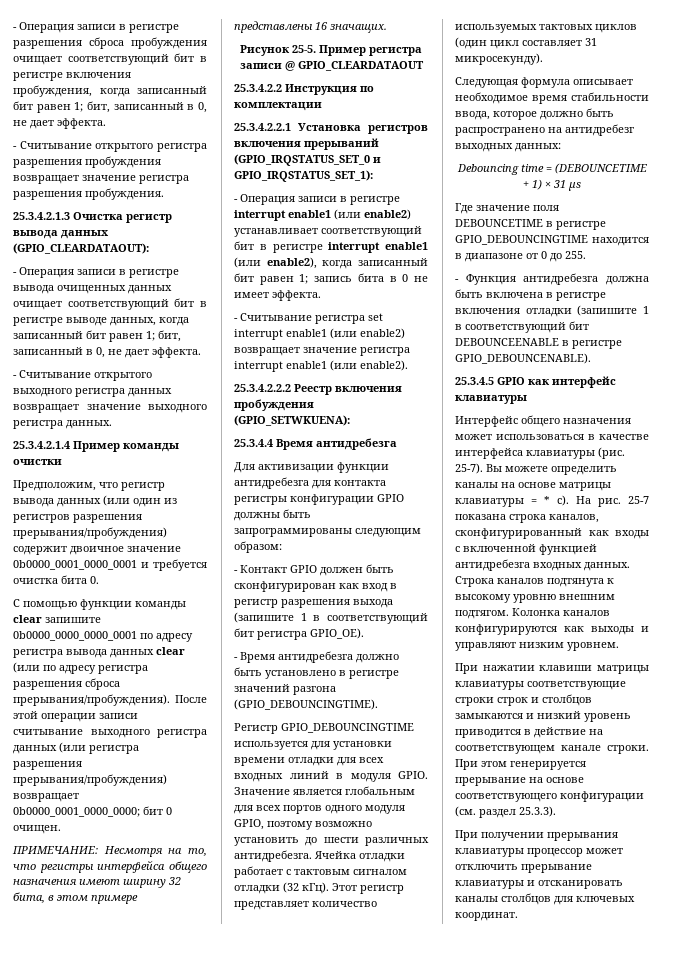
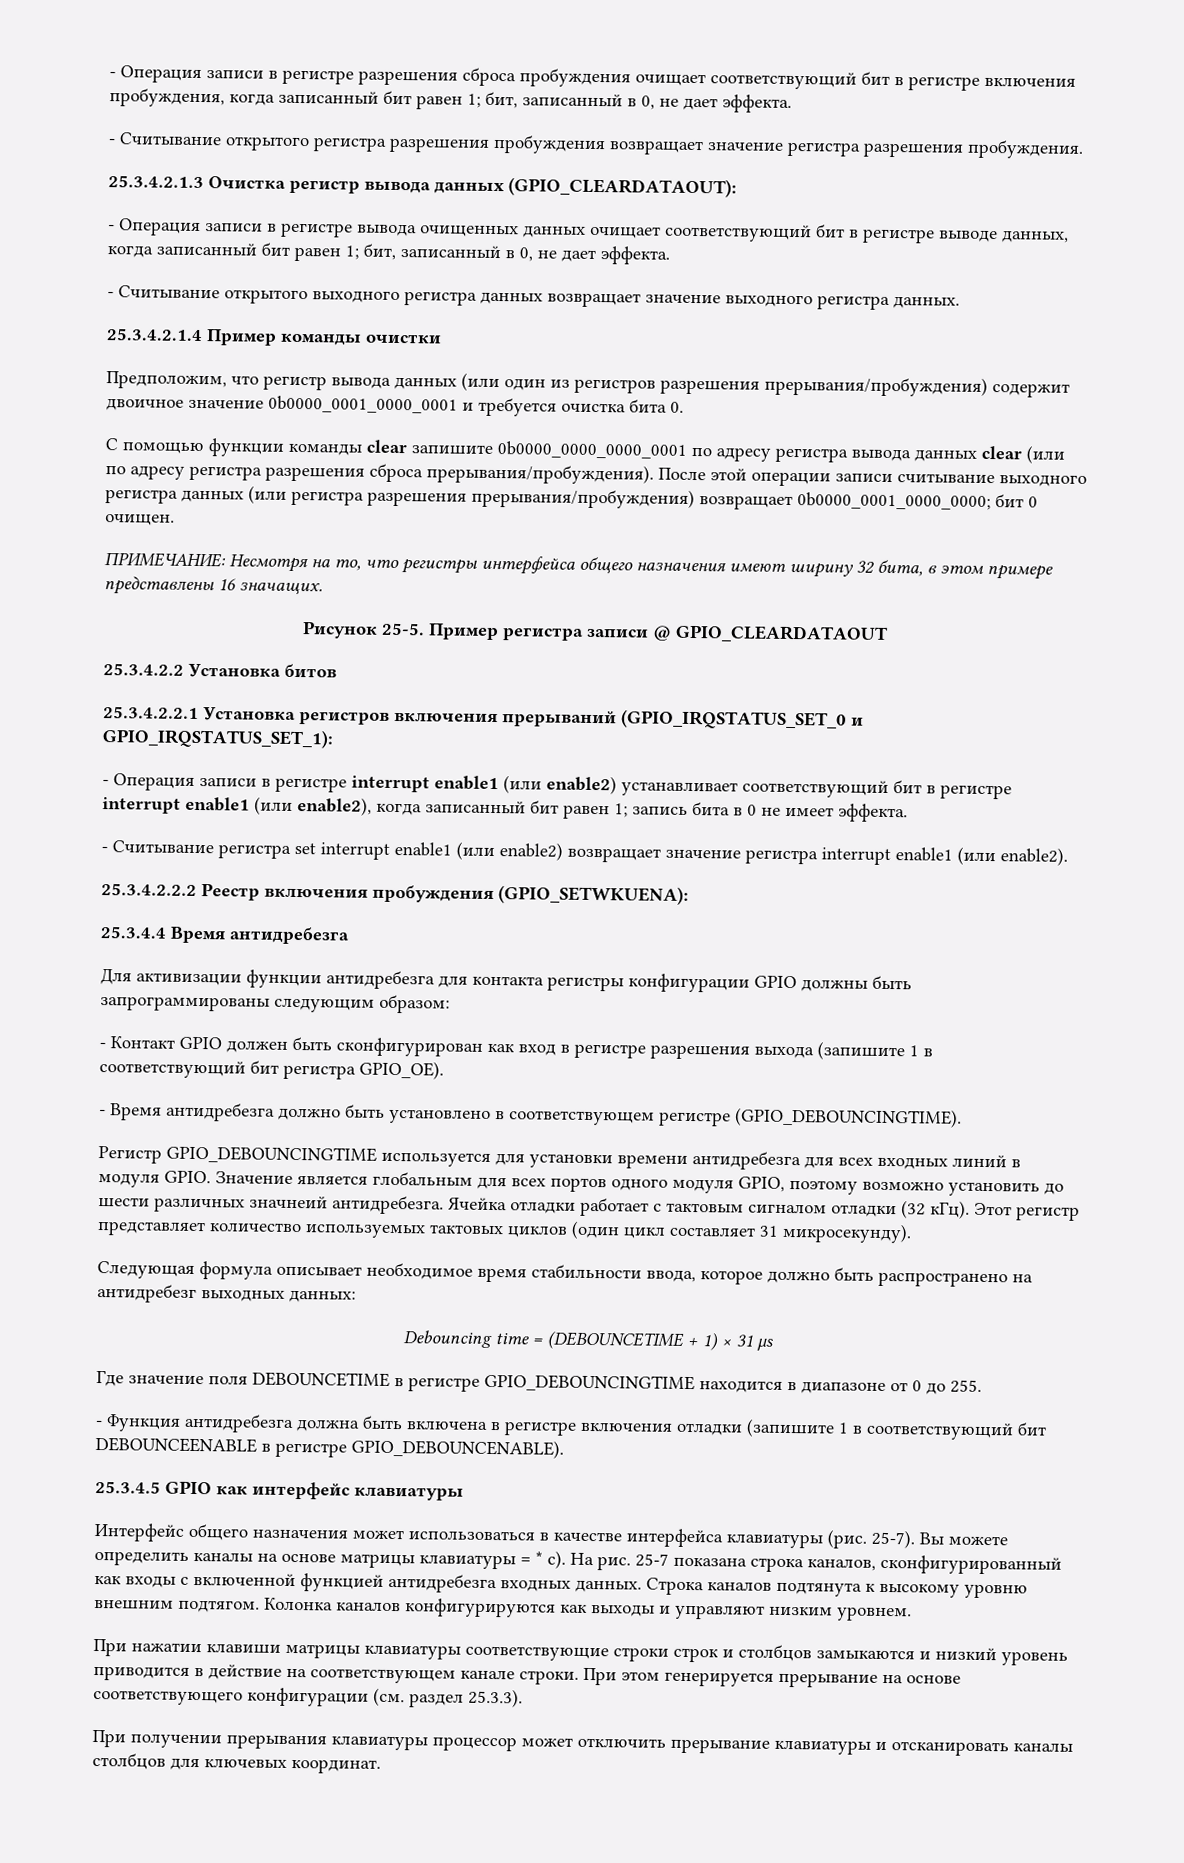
[285,84,374,95] [234,102,322,111] Инструкция по комплектации -> [188,663,337,678] Установка битов
[234,599,278,608] регистр -> [574,1043,646,1059] регистре
[349,670,399,679] [234,684,336,695] регистре значений разгона -> [509,1110,731,1127] соответствующем регистре
[288,757,334,766] отладки -> [692,1151,801,1171] антидребезга
(429, 841) none -> [249,1195,328,1209] значнеий

